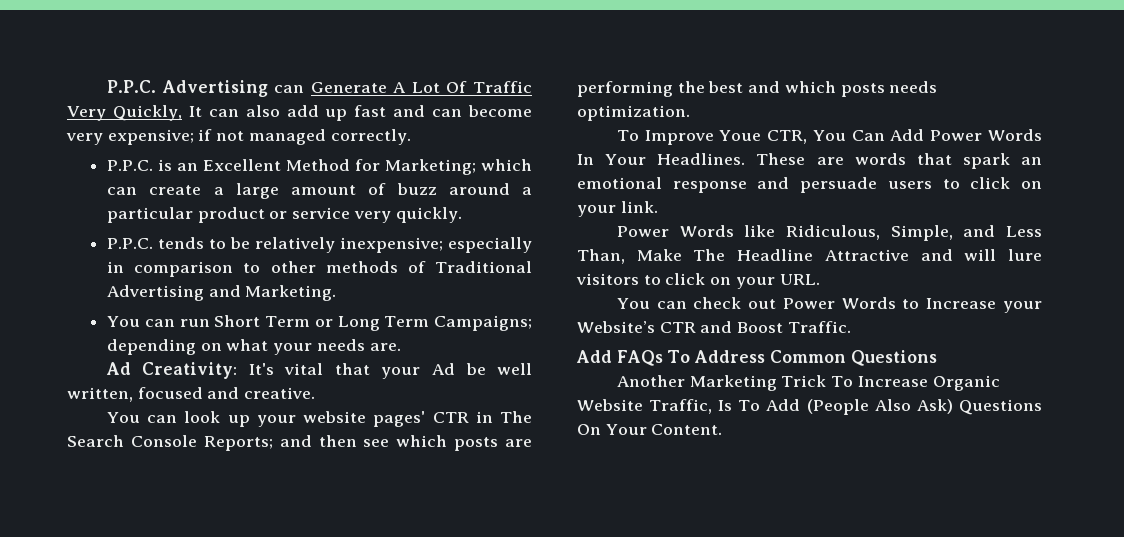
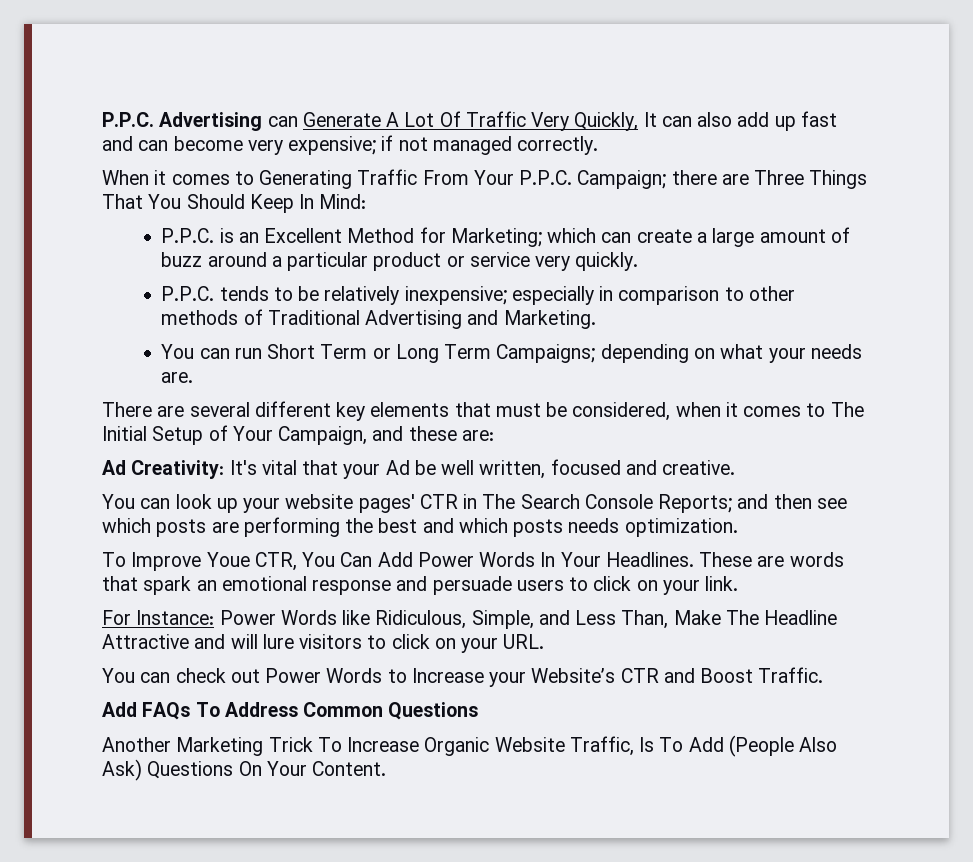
(411, 137) none -> [102,169,868,189] [102,194,367,213] // When it comes to Generating Traffic From Your P.P.C. Campaign; there are Three Things That You Should Keep In Mind:
(401, 347) none -> [102,401,864,421] [102,425,494,445] // There are several different key elements that must be considered, when it comes to The Initial Setup of Your Campaign, and these are:
(658, 207) none -> [102,610,215,625] For Instance:

